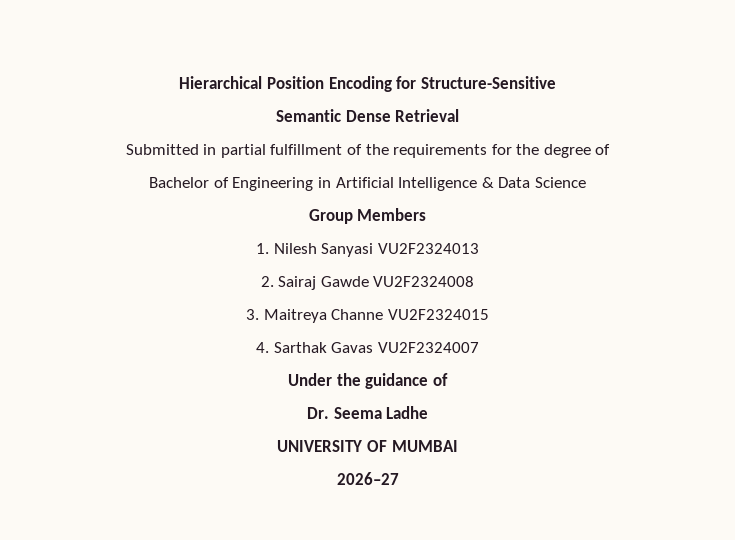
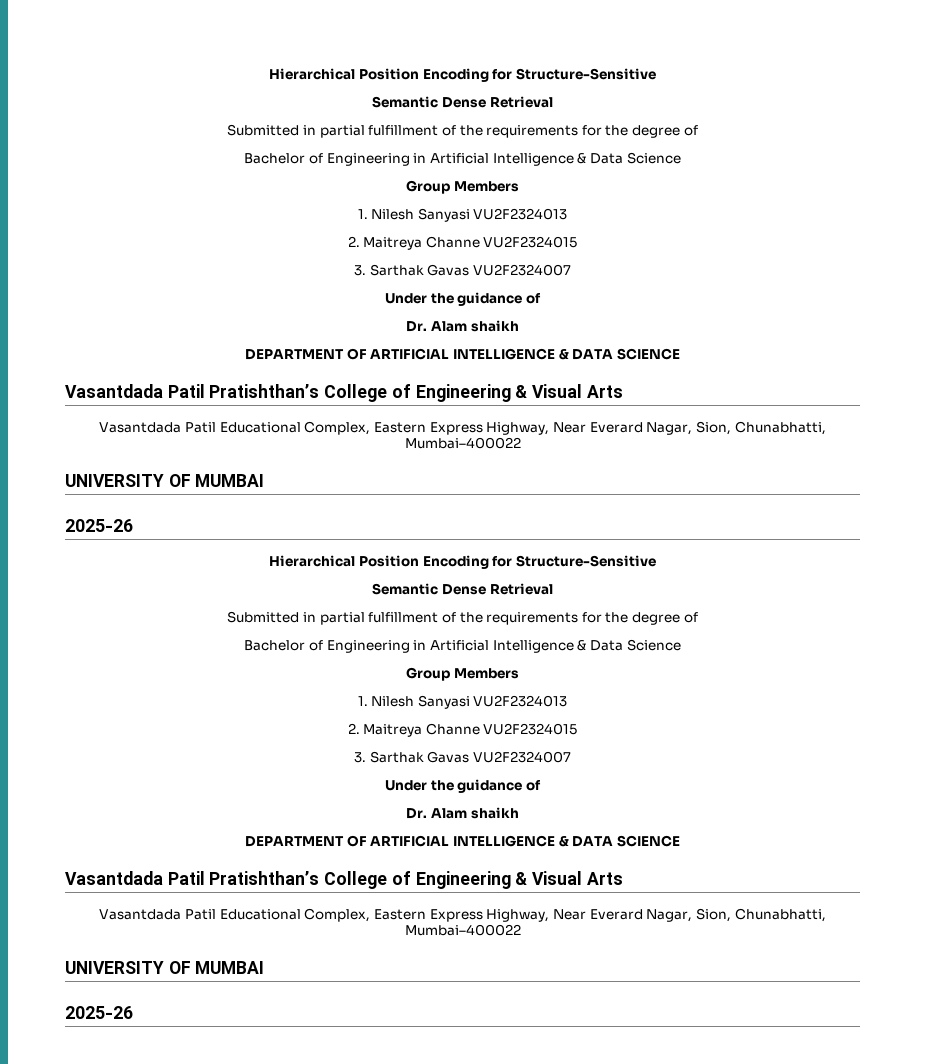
[278,276,475,290] [246,309,489,323] [256,342,479,353] [288,373,448,389] [306,406,429,419] [277,440,458,452] [336,472,399,485] Sairaj Gawde VU2F2324008 // 3. Maitreya Channe VU2F2324015 // 4. Sarthak Gavas VU2F2324007 // Under the guidance of // Dr. Seema Ladhe // UNIVERSITY OF MUMBAI // 2026–27 -> [363,236,578,250] [354,264,571,276] [385,292,541,306] [406,320,519,332] [245,348,680,360] [65,384,623,402] [99,421,826,435] [404,437,521,449] [65,474,265,487] [65,519,133,532] [269,555,656,569] [372,583,553,595] [227,611,698,625] [244,639,681,653] [406,667,519,681] [357,695,568,709] [347,723,578,737] [354,751,571,763] [385,779,541,793] [406,807,519,819] [245,835,680,847] [65,871,623,889] [99,908,826,922] [404,924,521,936] [65,961,265,974] [65,1006,133,1019] Maitreya Channe VU2F2324015 // 3. Sarthak Gavas VU2F2324007 // Under the guidance of // Dr. Alam shaikh // DEPARTMENT OF ARTIFICIAL INTELLIGENCE & DATA SCIENCE // Vasantdada Patil Pratishthan’s College of Engineering & Visual Arts // Vasantdada Patil Educational Complex, Eastern Express Highway, Near Everard Nagar, Sion, Chunabhatti, Mumbai–400022 // UNIVERSITY OF MUMBAI // 2025-26 // Hierarchical Position Encoding for Structure-Sensitive // Semantic Dense Retrieval // Submitted in partial fulfillment of the requirements for the degree of // Bachelor of Engineering in Artificial Intelligence & Data Science // Group Members // 1. Nilesh Sanyasi VU2F2324013 // 2. Maitreya Channe VU2F2324015 // 3. Sarthak Gavas VU2F2324007 // Under the guidance of // Dr. Alam shaikh // DEPARTMENT OF ARTIFICIAL INTELLIGENCE & DATA SCIENCE // Vasantdada Patil Pratishthan’s College of Engineering & Visual Arts // Vasantdada Patil Educational Complex, Eastern Express Highway, Near Everard Nagar, Sion, Chunabhatti, Mumbai–400022 // UNIVERSITY OF MUMBAI // 2025-26

